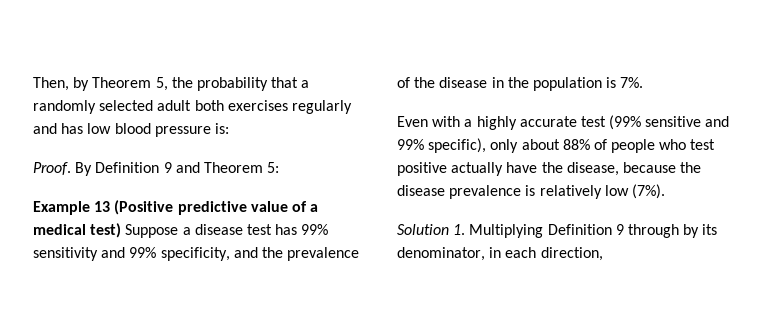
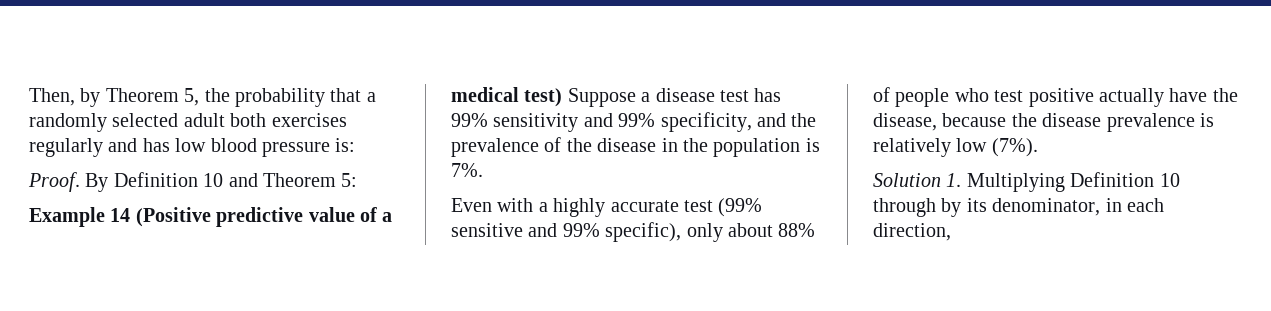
[163,162,172,173] 9 -> [203,173,224,187] 10
[94,201,111,212] 13 -> [110,208,131,222] 14
[615,224,624,235] 9 -> [1159,173,1180,187] 10

